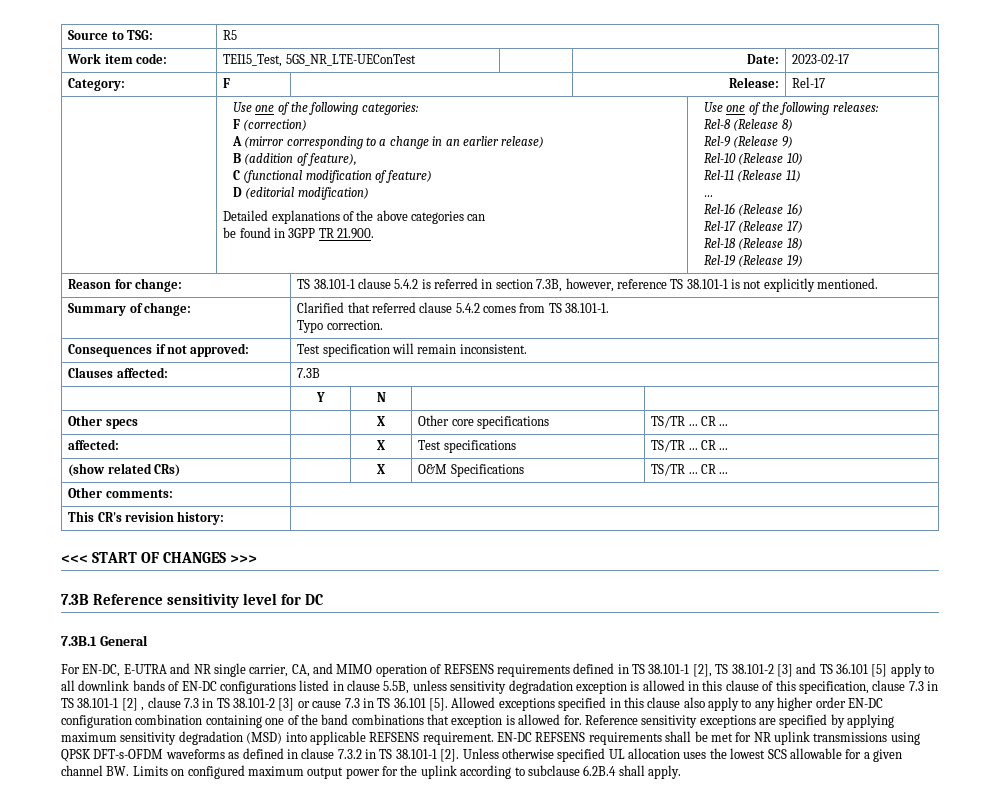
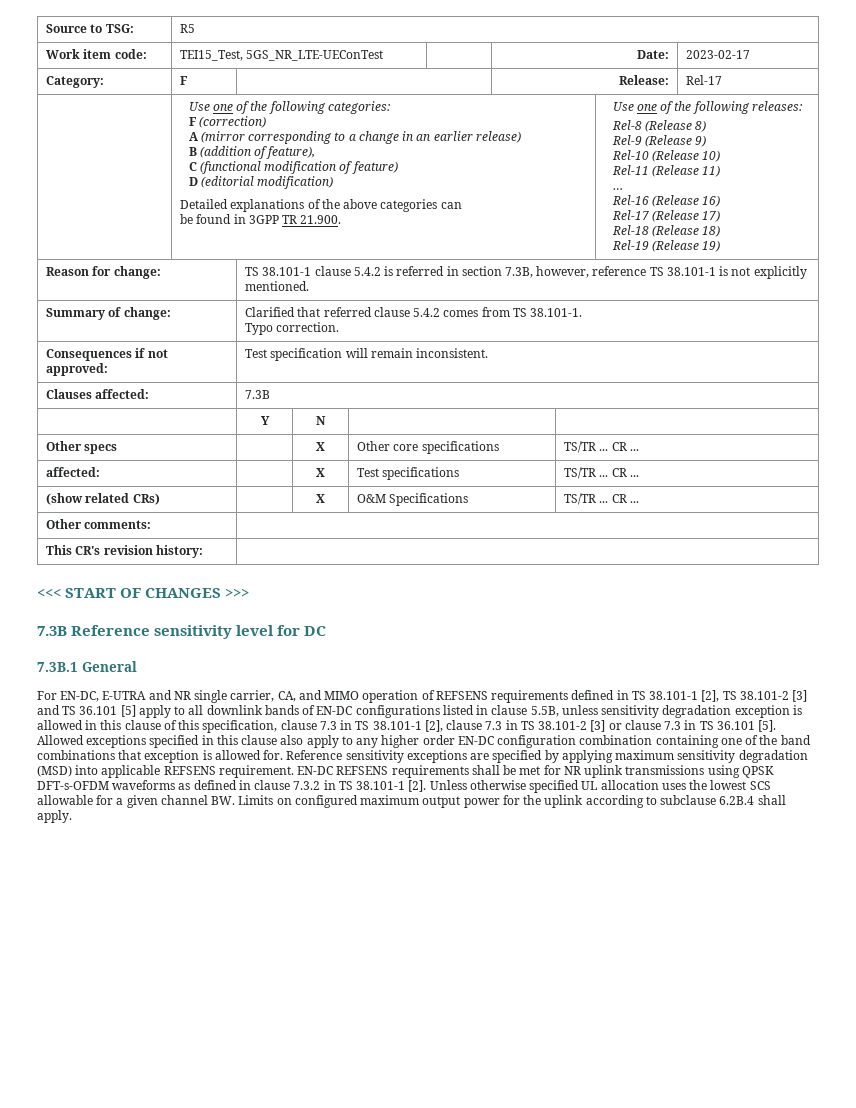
[121,698,145,711] [2] , -> [424,720,443,732] [2],
[312,701,342,708] cause -> [624,720,661,730] clause

